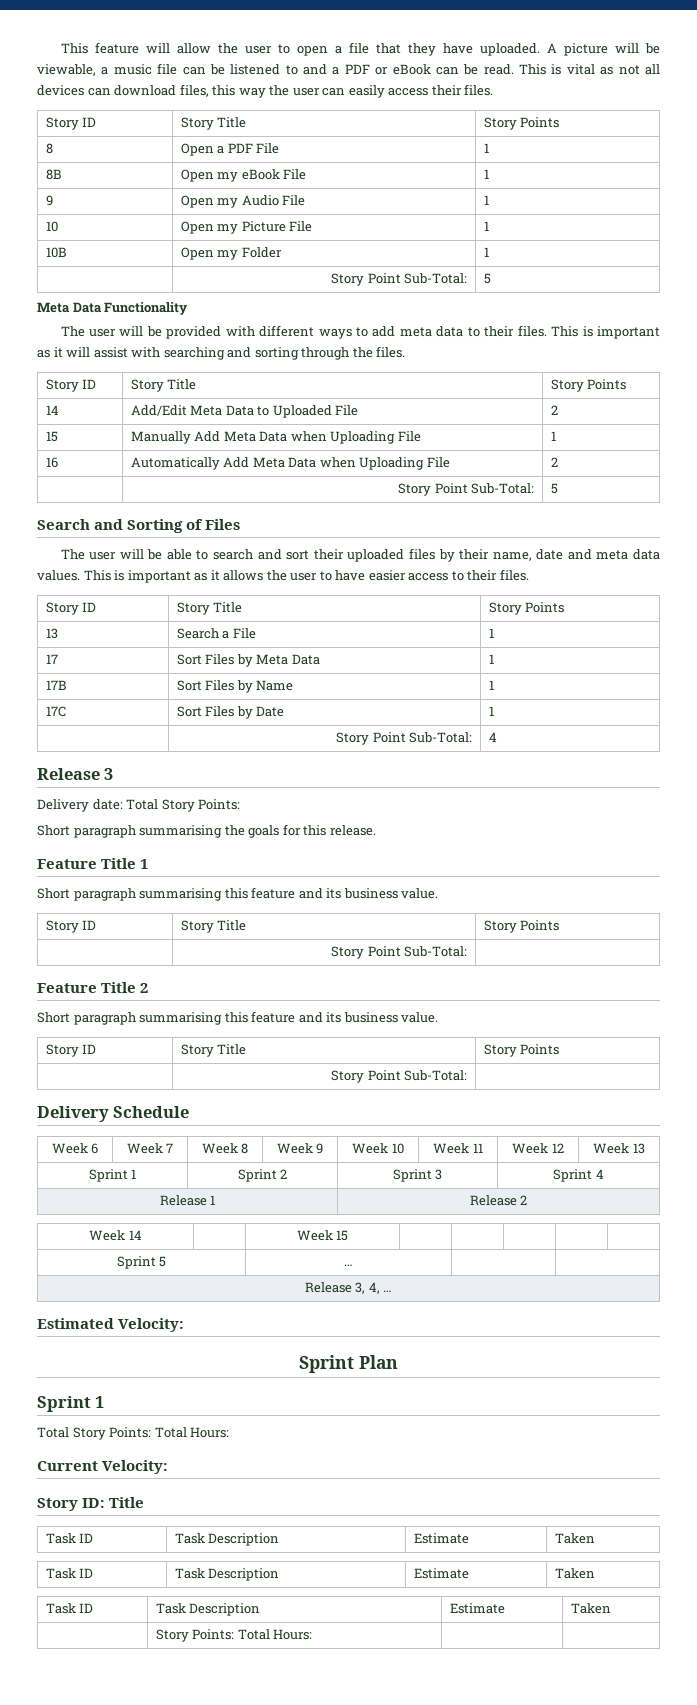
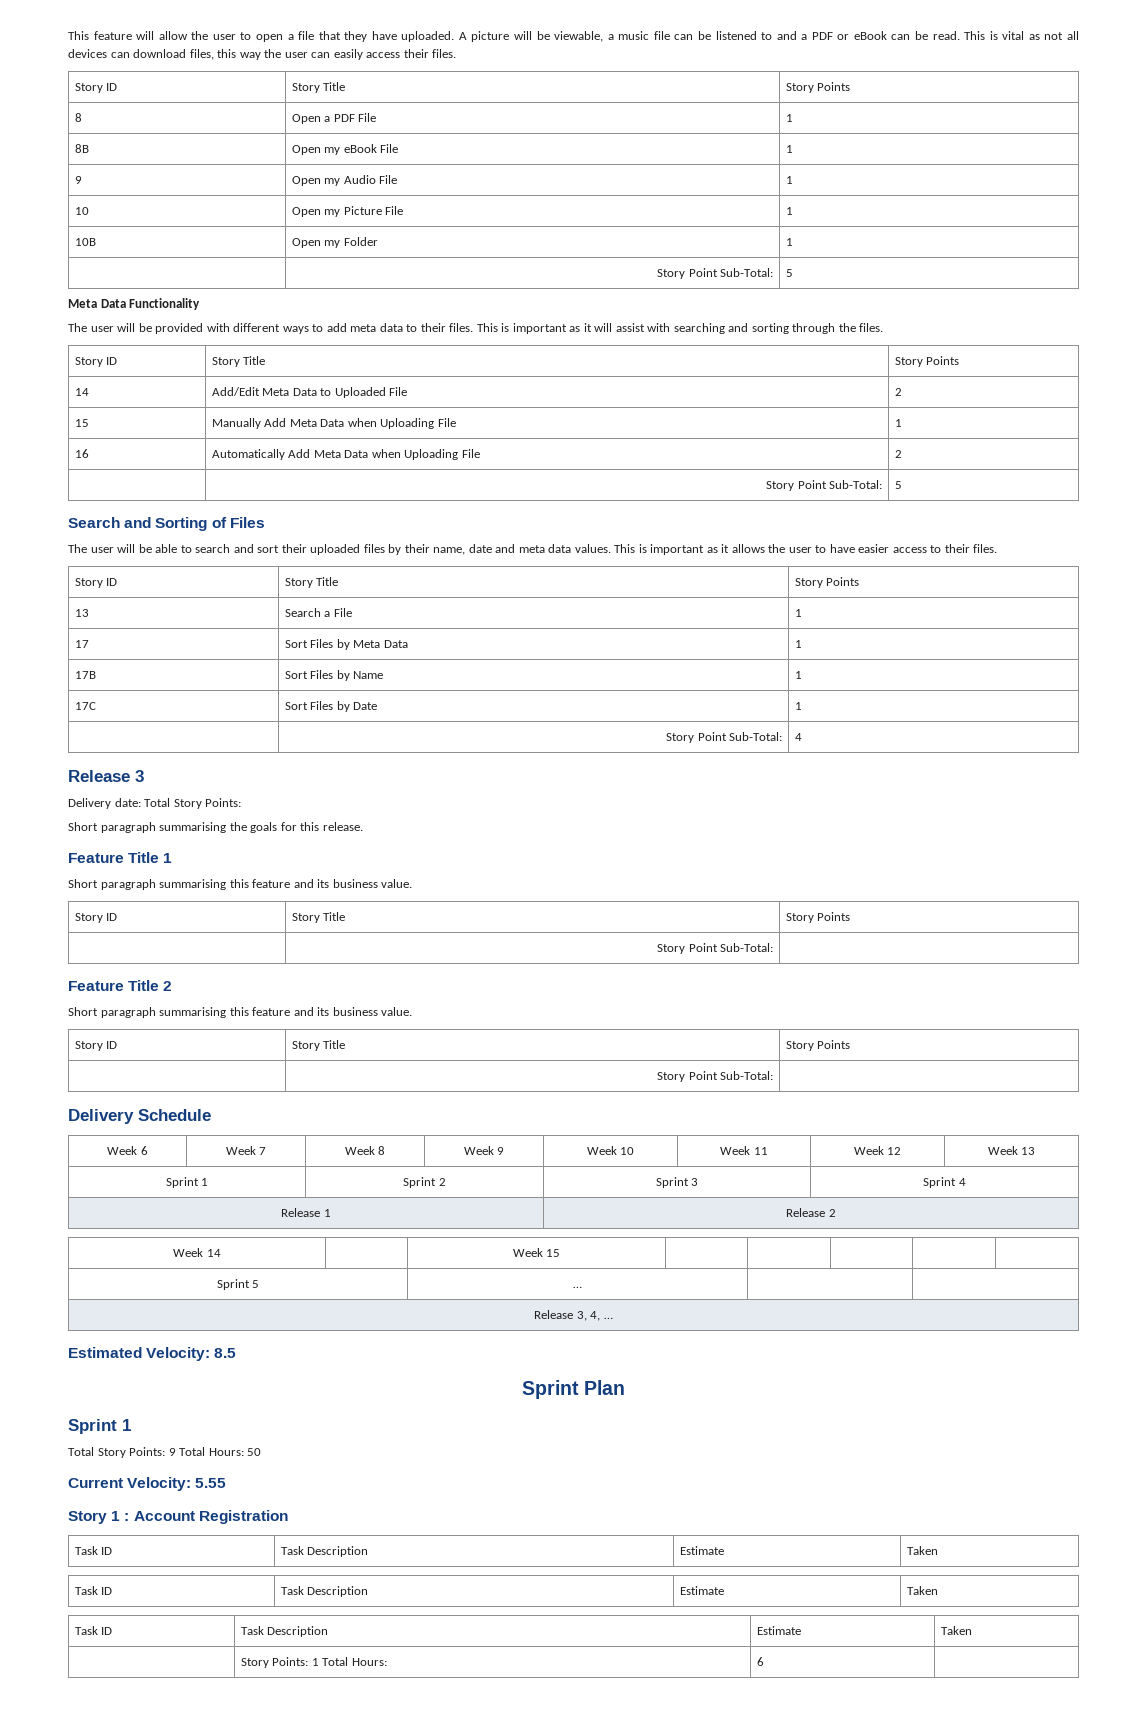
(185, 1325) none -> [214,1348,237,1358] 8.5
[154,1427,230,1438] Total Hours: -> [168,1447,262,1456] 9 Total Hours: 50
[37,1497,145,1511] // Story ID: Title -> [195,1478,227,1488] [68,1510,288,1524] 5.55 // Story 1 : Account Registration
(235, 1634) none -> [311,1658,319,1666] 1
(313, 1634) none -> [756,1657,764,1666] 6

